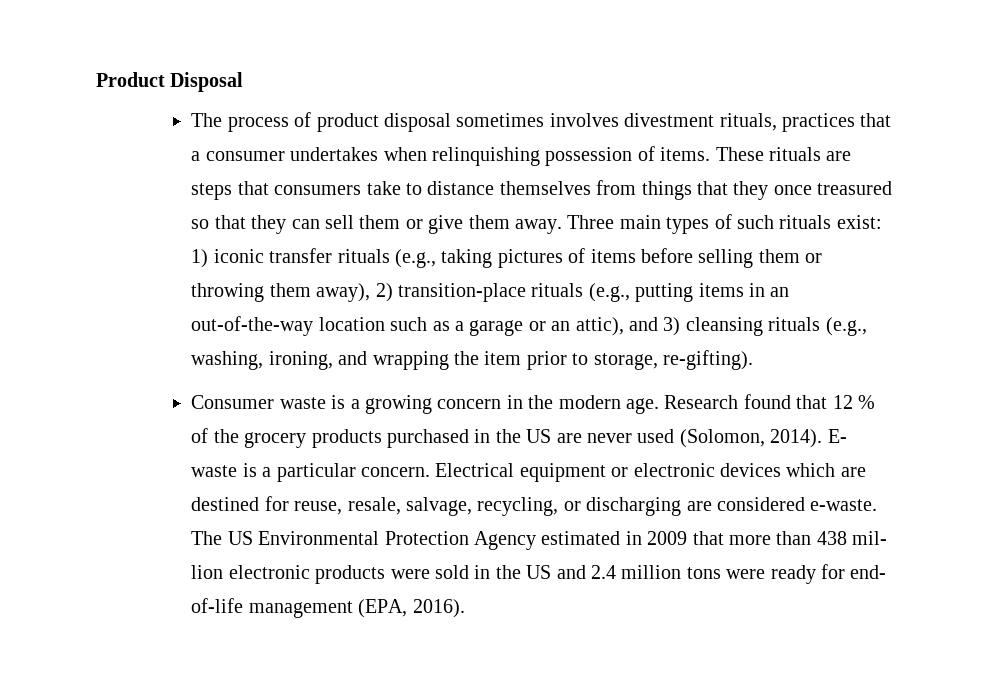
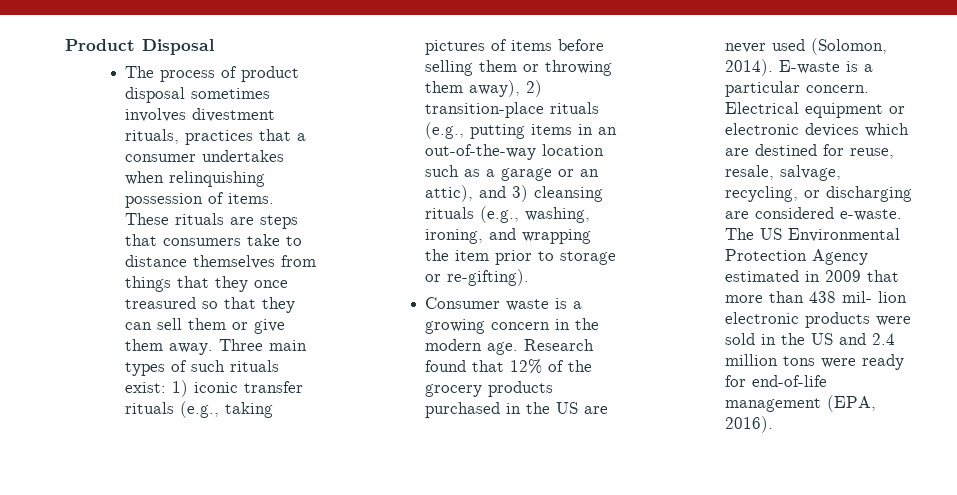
[593,353,658,370] storage, -> [560,251,617,265] [425,274,442,282] storage or
[832,395,876,409] 12 % -> [510,359,543,374] 12%
[827,429,847,443] [191,465,238,477] E- waste -> [779,60,841,74] E-waste
[850,565,887,579] [191,598,244,613] end- of-life -> [752,375,828,387] end-of-life

